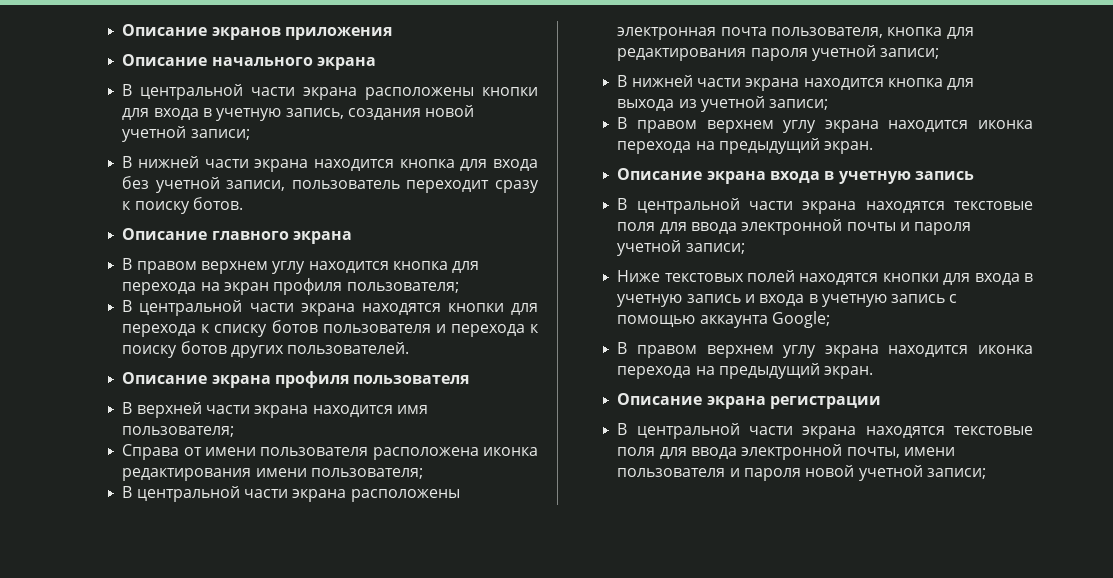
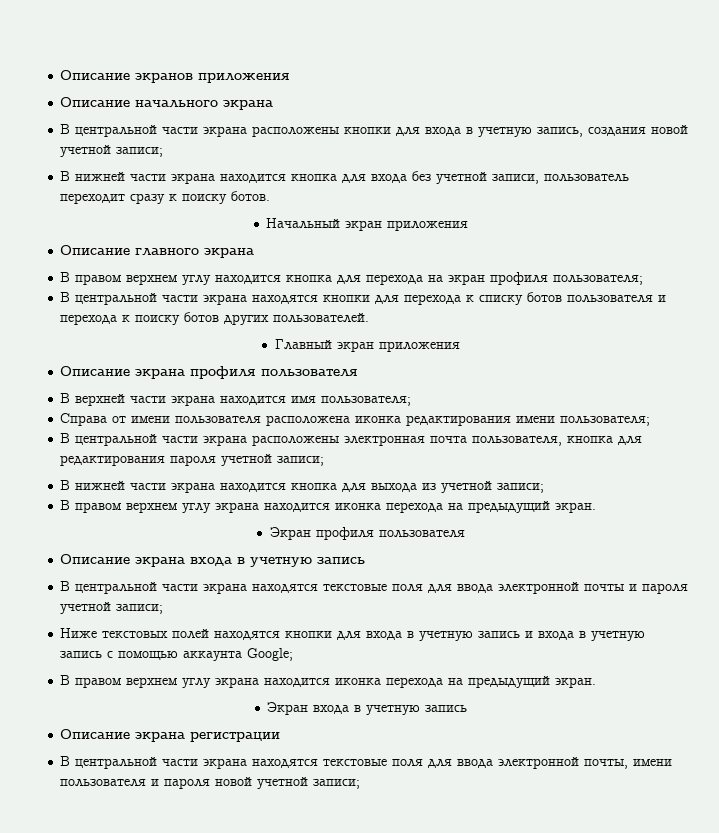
(243, 203) none -> [266,218,469,231] // Начальный экран приложения
(410, 348) none -> [274,339,460,352] // Главный экран приложения
(874, 147) none -> [269,527,465,540] // Экран профиля пользователя
(874, 372) none -> [267,702,468,715] // Экран входа в учетную запись

